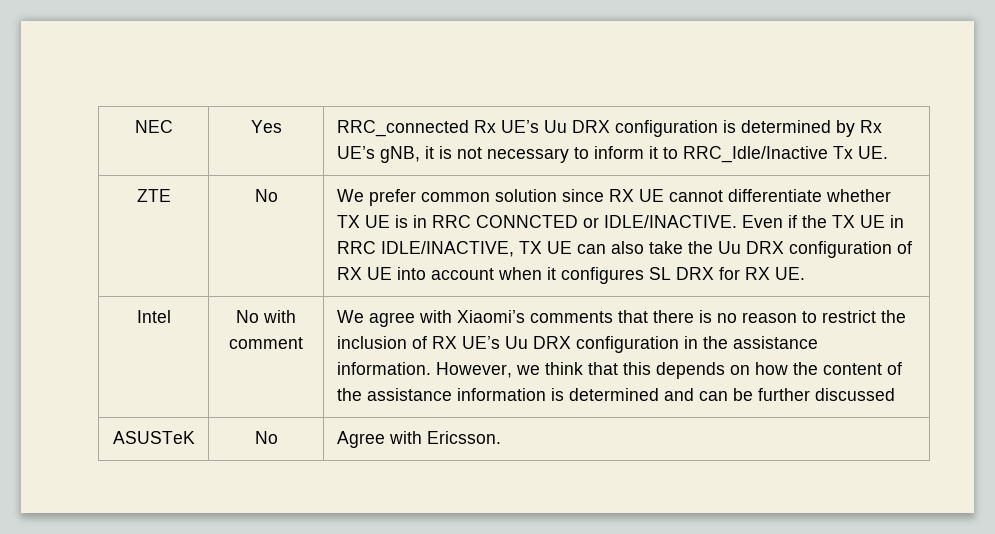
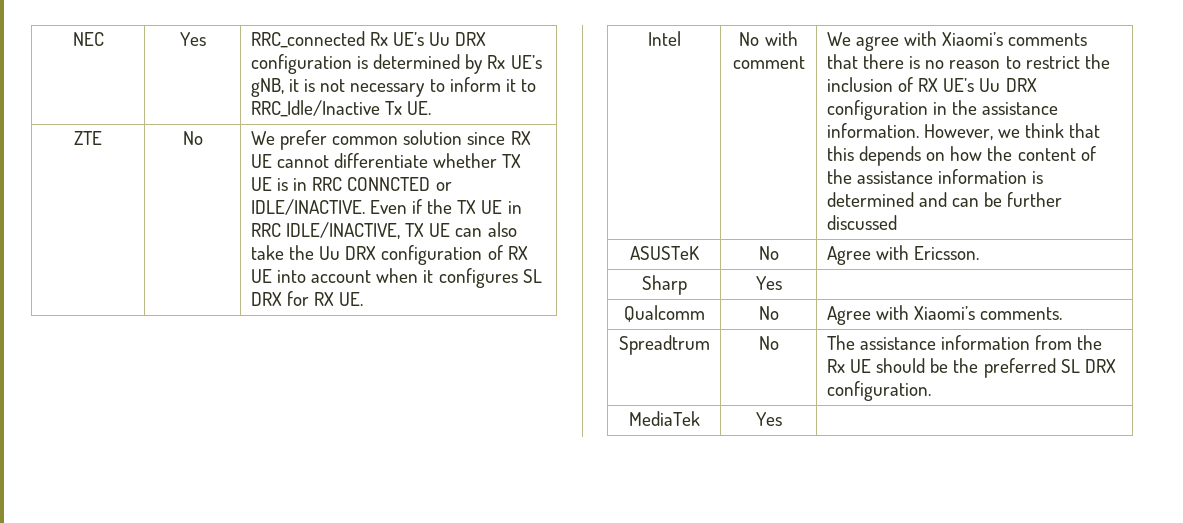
(501, 437) none -> [641,275,687,295] [755,276,782,290] [623,305,705,322] [758,306,779,320] [826,305,1063,325] [618,335,710,355] [758,336,779,350] [826,335,1103,350] [826,358,1116,378] [826,381,931,401] [628,411,700,426] [755,412,782,426] // Sharp | Yes | // Qualcomm | No | Agree with Xiaomi’s comments. // Spreadtrum | No | The assistance information from the Rx UE should be the preferred SL DRX configuration. // MediaTek | Yes |

